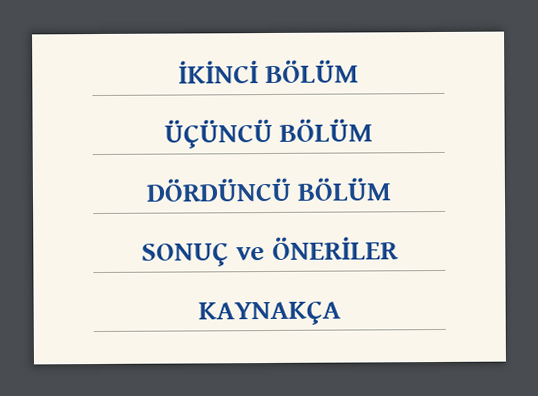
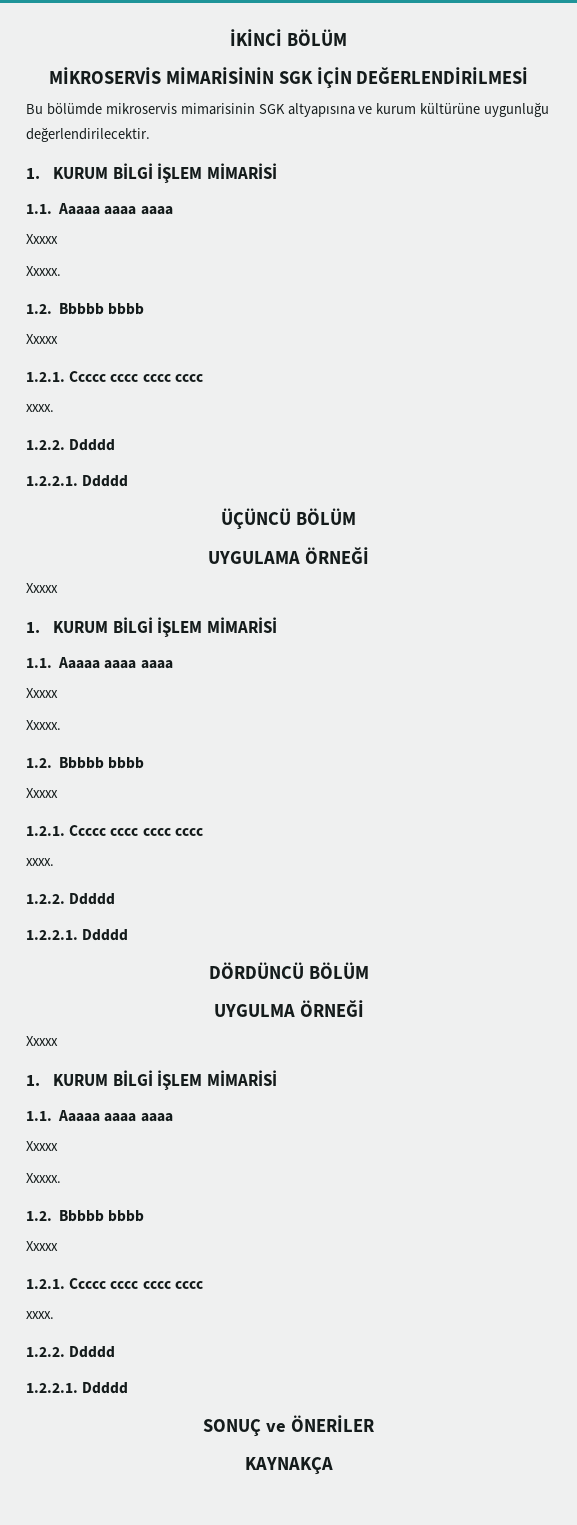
[163,118,374,149] [145,177,393,202] ÜÇÜNCÜ BÖLÜM // DÖRDÜNCÜ BÖLÜM -> [48,67,529,89] [26,102,550,117] [26,127,150,142] [26,163,278,183] [26,203,173,215] [26,234,58,244] [26,266,61,276] [26,303,145,315] [26,334,58,344] [26,371,203,382] [26,404,54,412] [26,439,116,451] [26,475,129,487] [221,508,356,530] [208,547,369,564] [26,583,58,593] [26,617,278,637] [26,657,173,669] [26,688,58,698] [26,720,61,730] [26,757,145,769] [26,788,58,798] [26,825,203,836] [26,858,54,866] [26,893,116,905] [26,929,129,941] [208,962,369,979] [213,1000,364,1017] [26,1036,58,1046] [26,1070,278,1090] [26,1110,173,1122] [26,1141,58,1151] [26,1173,61,1183] [26,1210,145,1222] [26,1241,58,1251] [26,1278,203,1289] [26,1311,54,1319] [26,1346,116,1358] [26,1382,129,1394] MİKROSERVİS MİMARİSİNİN SGK İÇİN DEĞERLENDİRİLMESİ // Bu bölümde mikroservis mimarisinin SGK altyapısına ve kurum kültürüne uygunluğu değerlendirilecektir. // 1. KURUM BİLGİ İŞLEM MİMARİSİ // 1.1. Aaaaa aaaa aaaa // Xxxxx // Xxxxx. // 1.2. Bbbbb bbbb // Xxxxx // 1.2.1. Ccccc cccc cccc cccc // xxxx. // 1.2.2. Ddddd // 1.2.2.1. Ddddd // ÜÇÜNCÜ BÖLÜM // UYGULAMA ÖRNEĞİ // Xxxxx // 1. KURUM BİLGİ İŞLEM MİMARİSİ // 1.1. Aaaaa aaaa aaaa // Xxxxx // Xxxxx. // 1.2. Bbbbb bbbb // Xxxxx // 1.2.1. Ccccc cccc cccc cccc // xxxx. // 1.2.2. Ddddd // 1.2.2.1. Ddddd // DÖRDÜNCÜ BÖLÜM // UYGULMA ÖRNEĞİ // Xxxxx // 1. KURUM BİLGİ İŞLEM MİMARİSİ // 1.1. Aaaaa aaaa aaaa // Xxxxx // Xxxxx. // 1.2. Bbbbb bbbb // Xxxxx // 1.2.1. Ccccc cccc cccc cccc // xxxx. // 1.2.2. Ddddd // 1.2.2.1. Ddddd

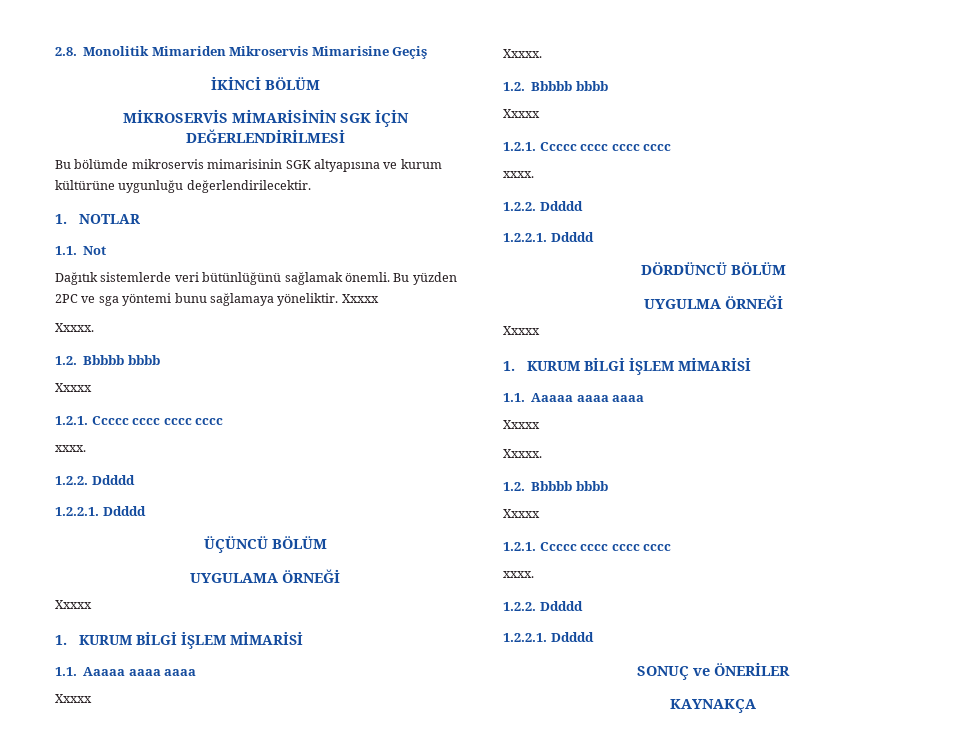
(230, 37) none -> [55,46,428,59] 2.8. Monolitik Mimariden Mikroservis Mimarisine Geçiş //
[53,163,278,183] [26,203,173,215] KURUM BİLGİ İŞLEM MİMARİSİ // 1.1. Aaaaa aaaa aaaa // -> [79,214,141,224] [55,246,107,255] [55,272,457,285] [55,293,339,306] NOTLAR // 1.1. Not // Dağıtık sistemlerde veri bütünlüğünü sağlamak önemli. Bu yüzden 2PC ve sga yöntemi bunu sağlamaya yöneliktir.

